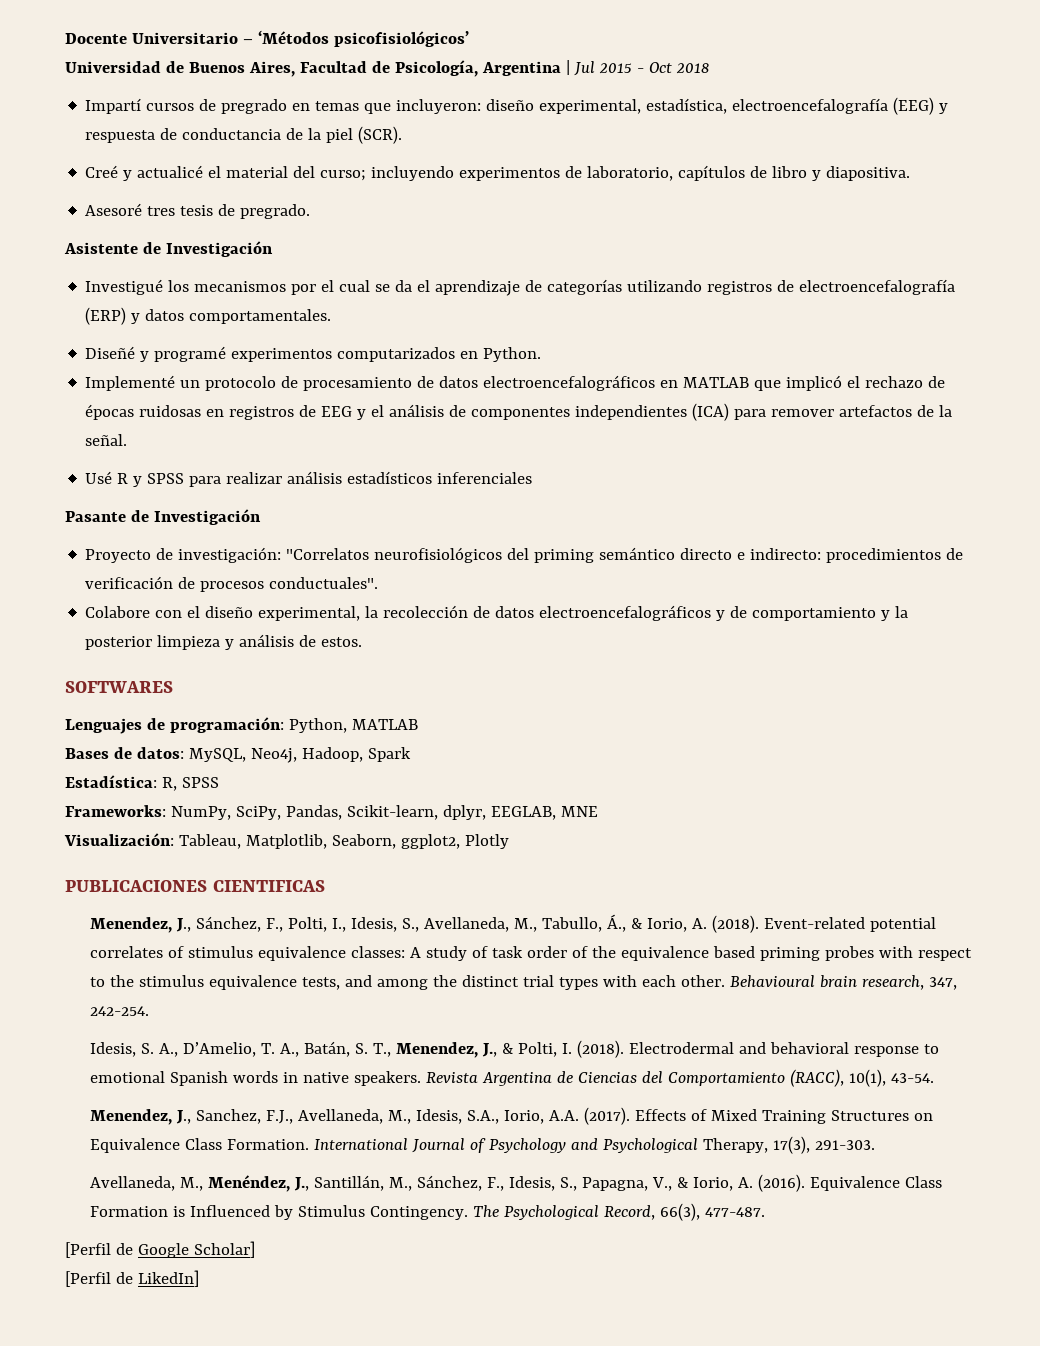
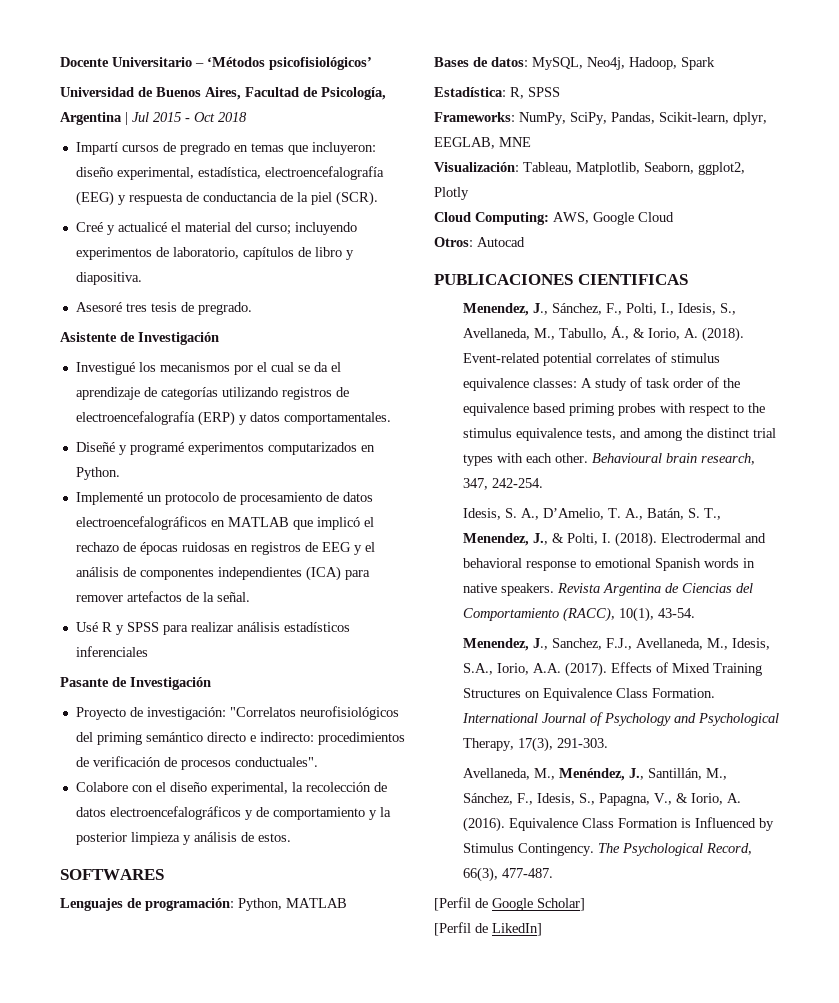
(509, 841) none -> [434,212,674,225] [434,237,525,247] // Cloud Computing: AWS, Google Cloud // Otros: Autocad

